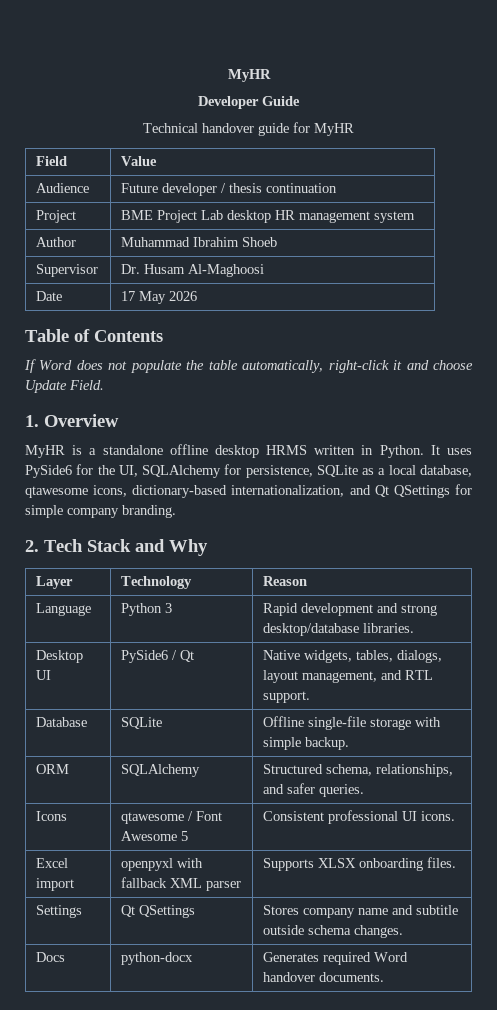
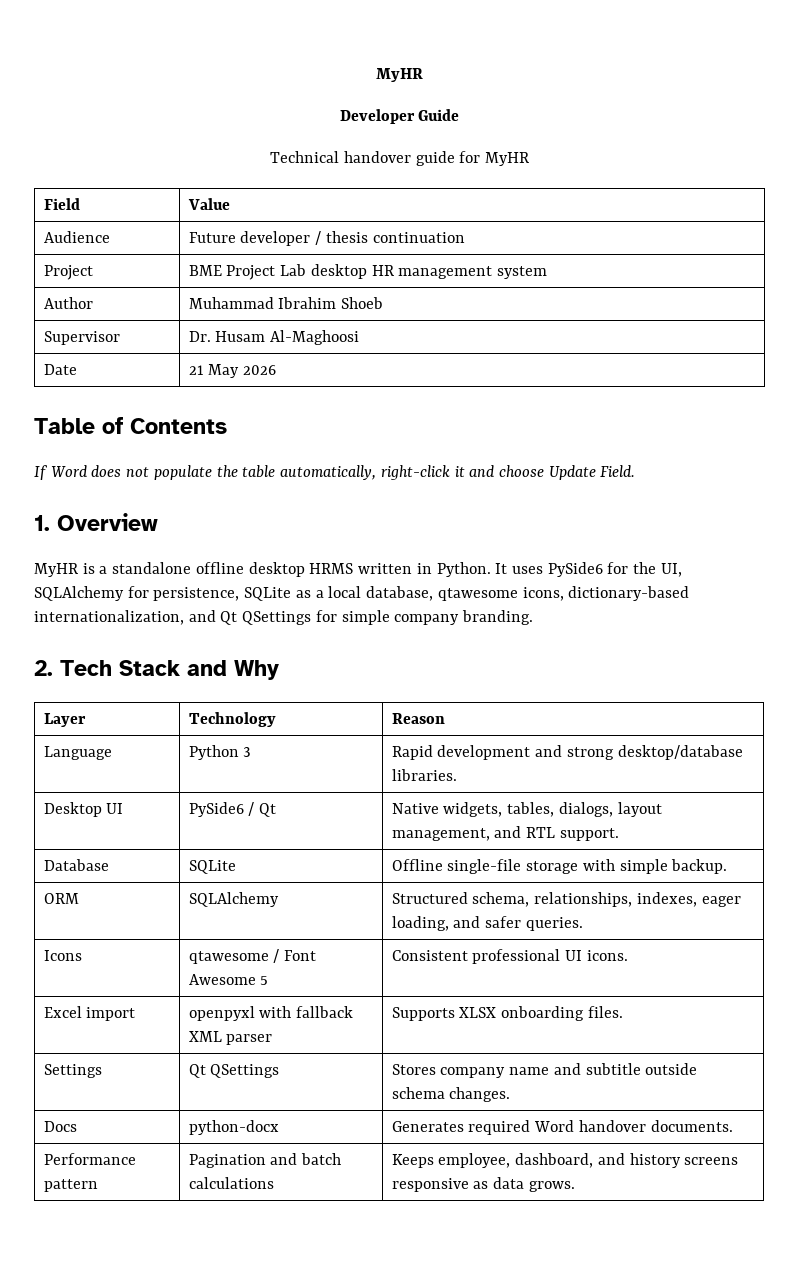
[121,291,136,301] 17 -> [188,365,204,375] 21
(454, 770) none -> [636,892,741,907] [391,916,449,931] indexes, eager loading,
(385, 977) none -> [43,1153,136,1165] [43,1179,98,1192] [188,1153,342,1168] [188,1177,274,1189] [391,1153,739,1168] [391,1177,575,1192] // Performance pattern | Pagination and batch calculations | Keeps employee, dashboard, and history screens responsive as data grows.

